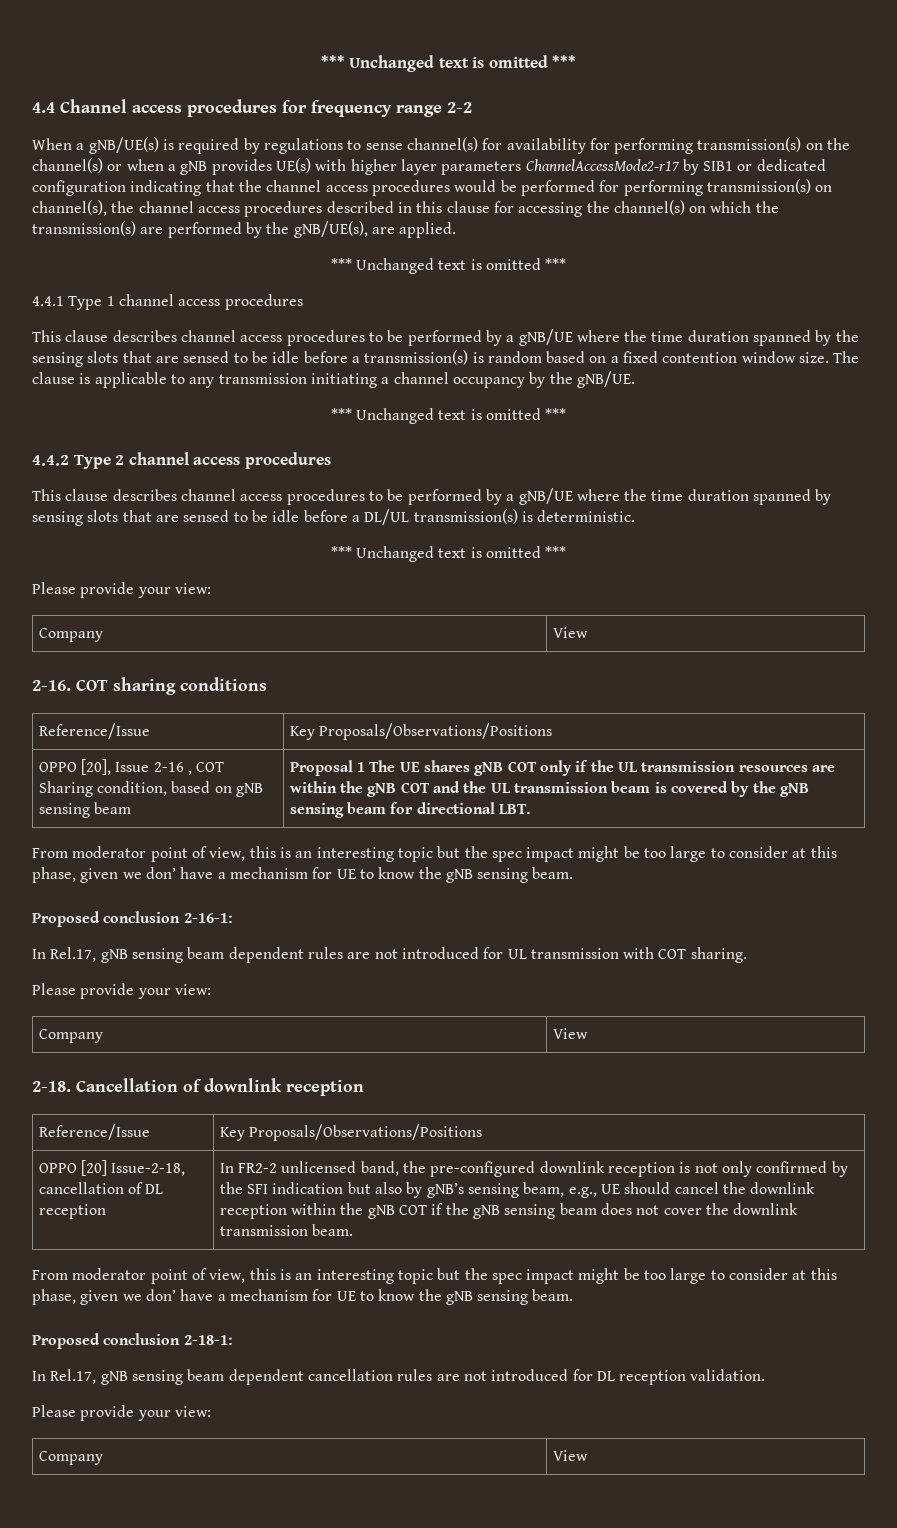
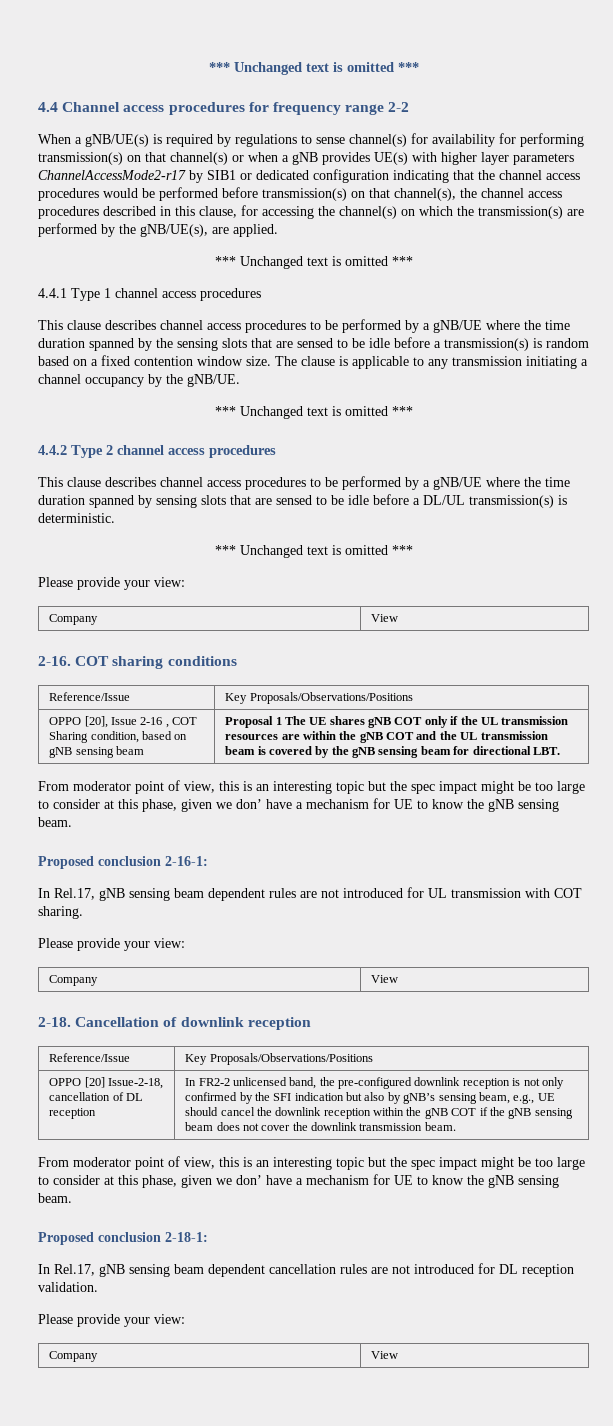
[827,138,851,150] the -> [145,152,166,162] that
[599,179,833,196] for performing transmission(s) on -> [222,187,390,201] before transmission(s) on that
[446,201,490,213] clause -> [199,206,237,218] clause,

